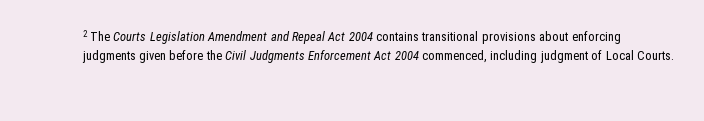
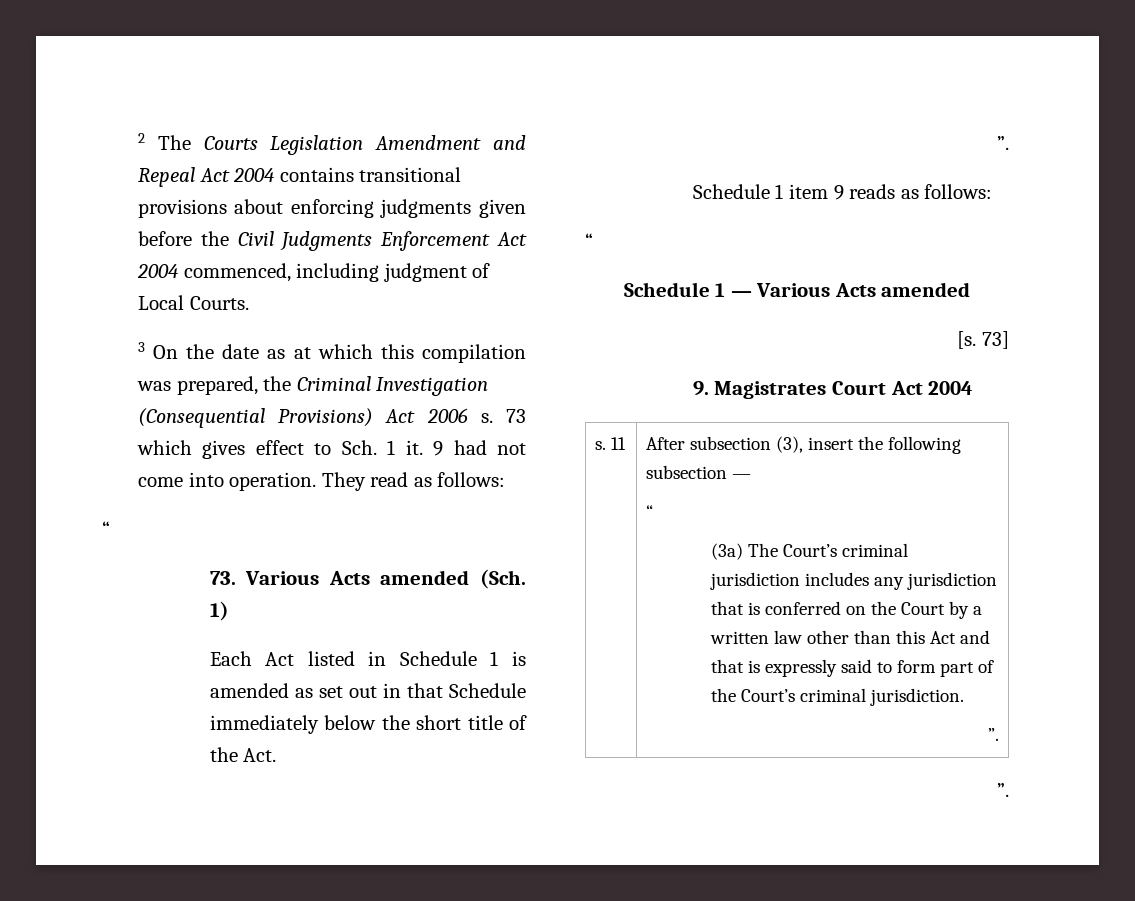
(674, 55) none -> [137,342,526,363] [136,376,489,396] [137,408,527,428] [136,440,526,459] [137,472,506,491] [102,521,110,536] [209,569,526,589] [209,601,229,621] [209,651,527,666] [209,683,526,698] [209,715,528,734] [209,747,277,762] [997,136,1009,150] [692,184,993,200] [585,233,593,248] [623,282,971,297] [957,331,1009,349] [692,381,974,399] [595,437,627,450] [646,436,962,454] [646,465,752,479] [646,505,654,518] [711,543,909,560] [710,572,998,590] [711,601,983,619] [710,630,991,644] [711,659,995,677] [711,688,965,706] [987,728,999,741] [997,783,1009,797] // 3 On the date as at which this compilation was prepared, the Criminal Investigation (Consequential Provisions) Act 2006 s. 73 which gives effect to Sch. 1 it. 9 had not come into operation. They read as follows: // “ // 73. Various Acts amended (Sch. 1) // Each Act listed in Schedule 1 is amended as set out in that Schedule immediately below the short title of the Act. // ”. // Schedule 1 item 9 reads as follows: // “ // Schedule 1 — Various Acts amended // [s. 73] // 9. Magistrates Court Act 2004 // s. 11 | After subsection (3), insert the following subsection — // “ // (3a) The Court’s criminal jurisdiction includes any jurisdiction that is conferred on the Court by a written law other than this Act and that is expressly said to form part of the Court’s criminal jurisdiction. // ”. // ”.

